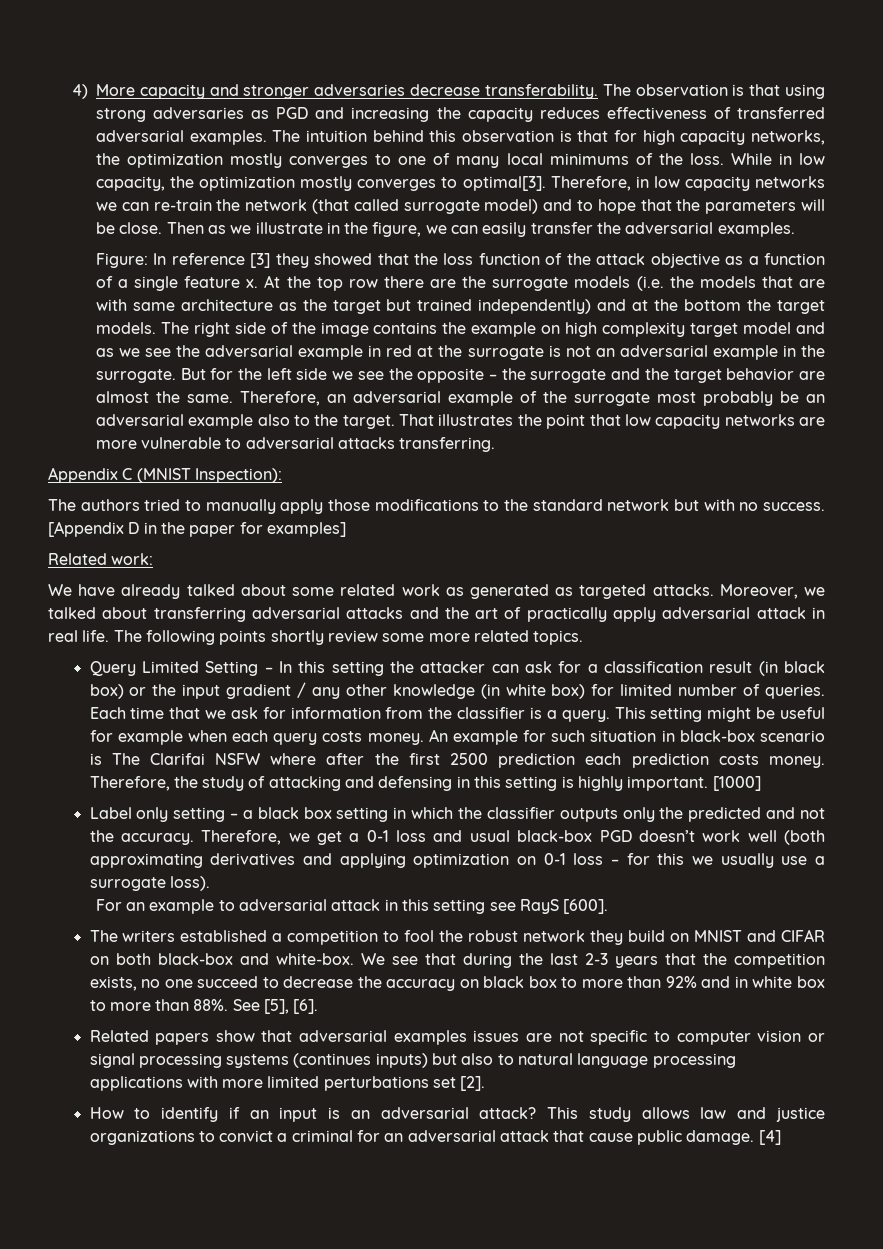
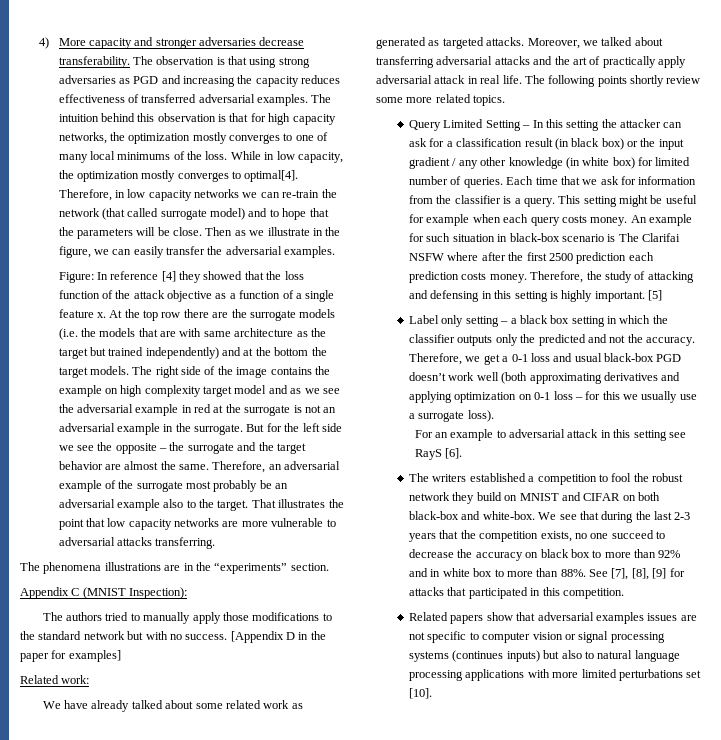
[462,176,546,191] optimal[3]. -> [244,170,299,182] optimal[4].
[250,253,271,268] [3] -> [161,271,176,282] [4]
(496, 444) none -> [20,562,329,574] // The phenomena illustrations are in the “experiments” section.
[712,776,761,791] [1000] -> [648,290,663,301] [5]
[563,899,609,914] [600]. -> [444,448,462,459] [6].
[264,999,319,1014] [5], [6]. -> [611,568,685,580] [409,587,624,599] [7], [8], [9] for attacks that participated in this competition.
[460,1076,486,1091] [89,1107,825,1122] [89,1130,781,1145] [2]. // How to identify if an input is an adversarial attack? This study allows law and justice organizations to convict a criminal for an adversarial attack that cause public damage. [4] -> [409,688,433,699] [10].

